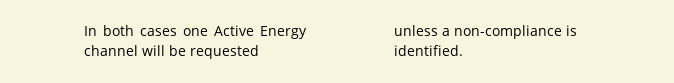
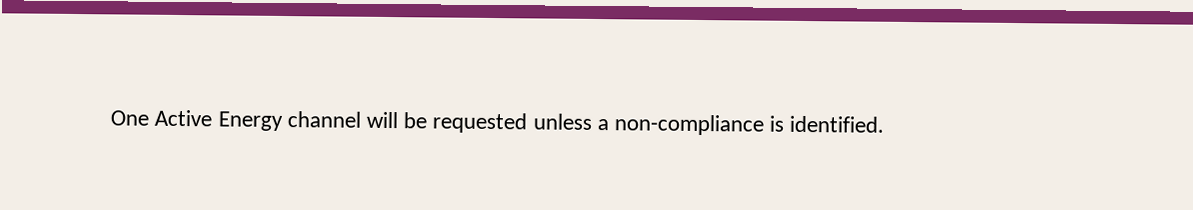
[83,25,208,36] In both cases one -> [110,110,150,126] One

